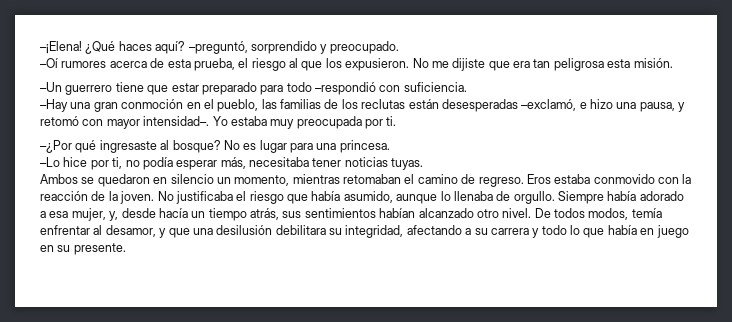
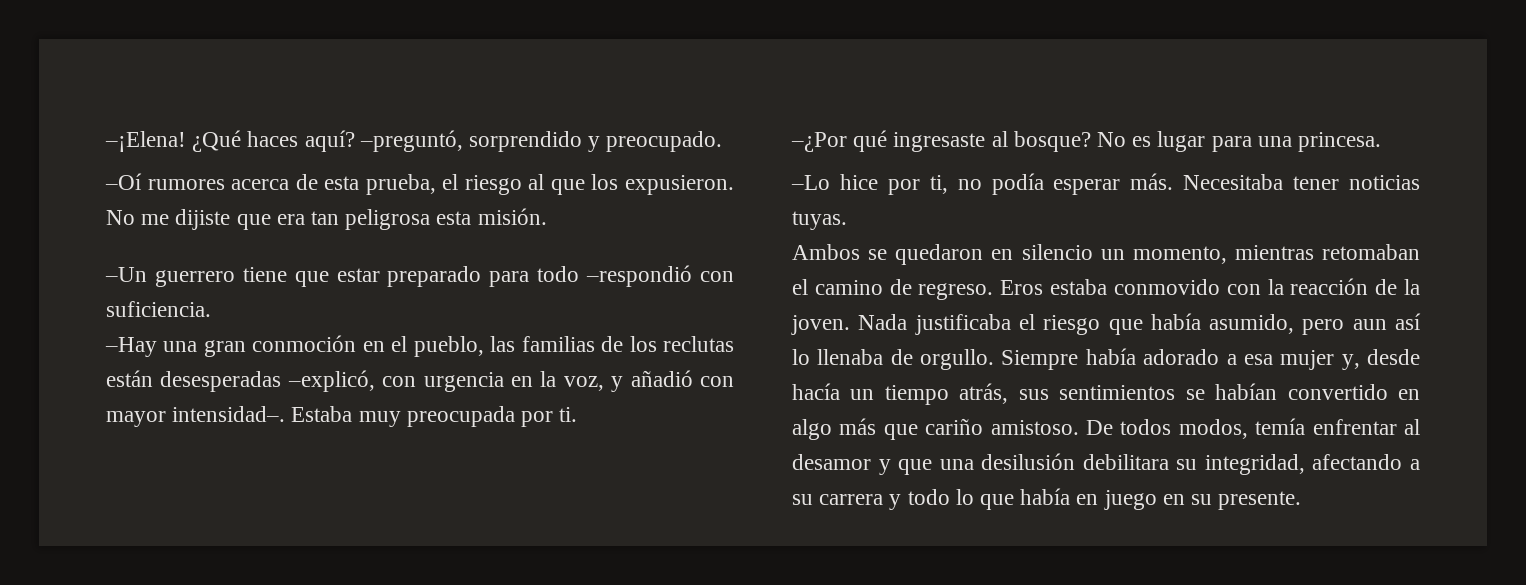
[521,99,686,112] [40,116,79,126] –exclamó, e hizo una pausa, y retomó -> [287,370,693,392] –explicó, con urgencia en la voz, y añadió
[212,116,267,126] Yo estaba -> [291,406,353,422] Estaba
[220,157,309,169] más, necesitaba -> [1130,173,1284,190] más. Necesitaba
[157,191,174,201] No -> [858,314,908,330] Nada
[396,194,438,204] aunque -> [1302,313,1421,335] pero aun así
[71,208,106,221] mujer, -> [1280,350,1335,370] mujer
[379,208,532,218] habían alcanzado otro nivel. -> [1185,383,1420,400] [792,418,1079,440] se habían convertido en algo más que cariño amistoso.
[105,225,156,237] desamor, -> [792,454,871,470] desamor

